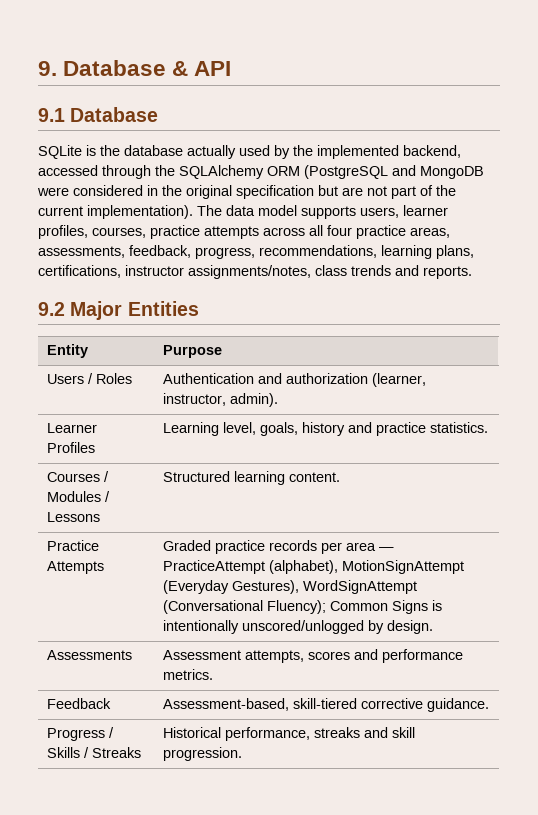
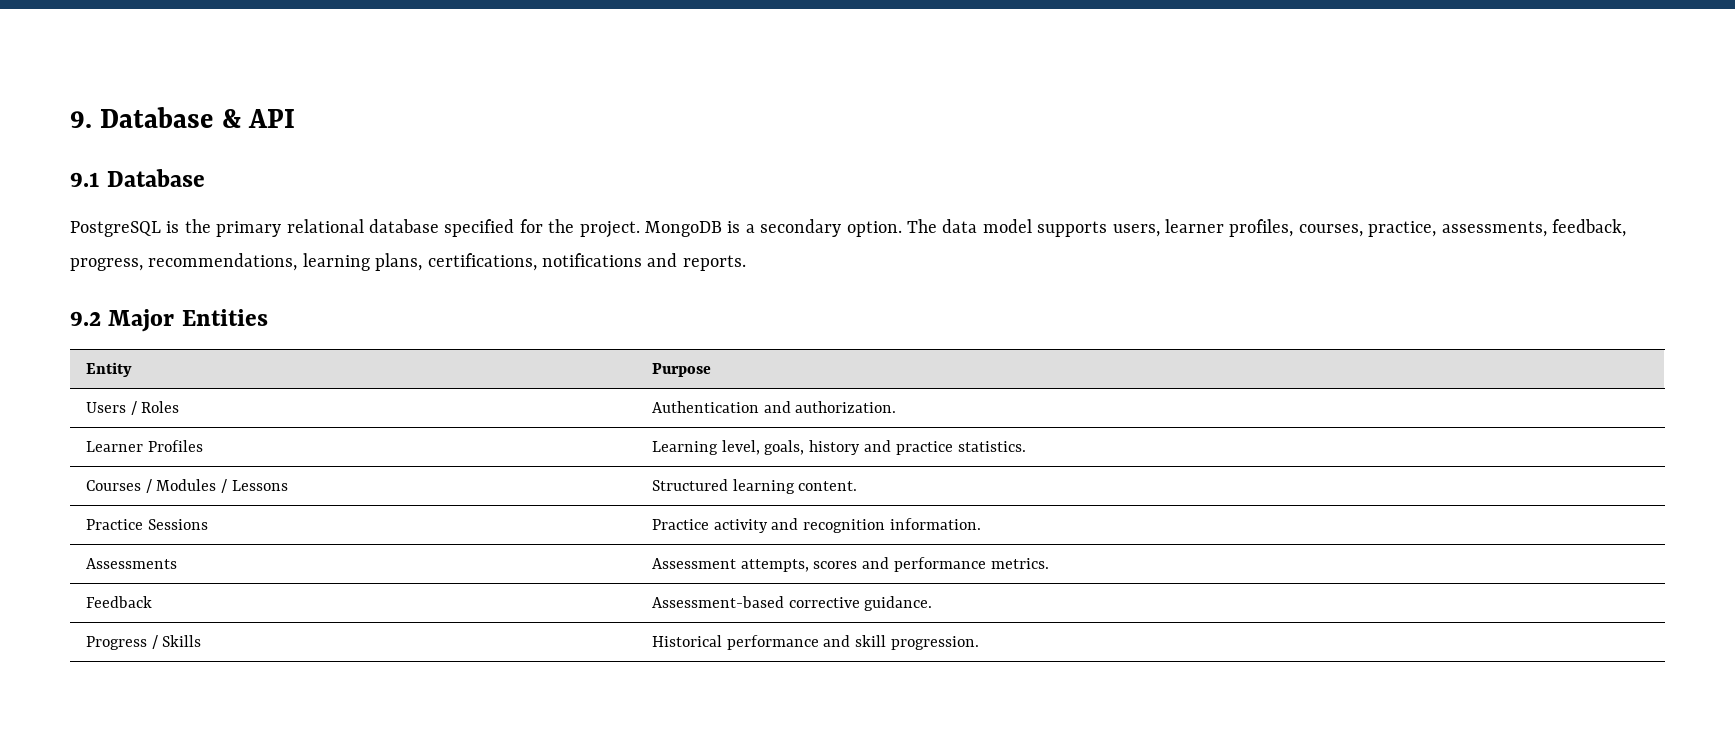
[38,145,82,159] SQLite -> [70,221,161,237] PostgreSQL
[124,145,461,159] [38,165,484,179] [37,185,456,199] [38,205,193,219] database actually used by the implemented backend, accessed through the SQLAlchemy ORM (PostgreSQL and MongoDB were considered in the original specification but are not part of the current implementation). -> [216,219,902,238] primary relational database specified for the project. MongoDB is a secondary option.
[150,225,450,239] practice attempts across all four practice areas, -> [1368,221,1437,237] practice,
[125,265,391,279] instructor assignments/notes, class trends -> [542,253,642,267] notifications
[285,373,426,387] [162,393,278,407] authorization (learner, instructor, admin). -> [795,401,897,413] authorization.
[46,561,104,574] [162,540,394,554] [162,560,464,574] [162,580,417,594] [162,600,442,614] [162,620,433,634] Attempts | Graded practice records per area — PracticeAttempt (alphabet), MotionSignAttempt (Everyday Gestures), WordSignAttempt (Conversational Fluency); Common Signs is intentionally unscored/unlogged by design. -> [147,519,208,530] [651,518,982,533] Sessions | Practice activity and recognition information.
[162,698,357,711] Assessment-based, skill-tiered -> [651,596,784,608] Assessment-based
[83,747,141,758] / Streaks -> (202, 641) none
[224,727,360,741] performance, streaks -> [726,635,819,650] performance

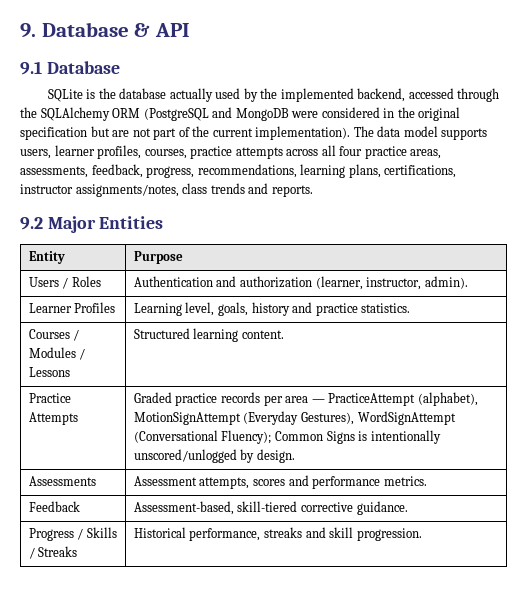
[70,221,161,237] PostgreSQL -> [47,89,83,102] SQLite
[216,219,902,238] primary relational database specified for the project. MongoDB is a secondary option. -> [119,88,500,102] [20,107,461,121] [20,126,351,140] database actually used by the implemented backend, accessed through the SQLAlchemy ORM (PostgreSQL and MongoDB were considered in the original specification but are not part of the current implementation).
[1368,221,1437,237] practice, -> [190,145,442,159] practice attempts across all four practice areas,
[542,253,642,267] notifications -> [20,183,245,197] instructor assignments/notes, class trends
[795,401,897,413] authorization. -> [239,276,468,290] authorization (learner, instructor, admin).
[147,519,208,530] [651,518,982,533] Sessions | Practice activity and recognition information. -> [28,412,78,425] [133,392,478,406] [133,411,456,425] [133,430,441,444] [133,449,295,463] Attempts | Graded practice records per area — PracticeAttempt (alphabet), MotionSignAttempt (Everyday Gestures), WordSignAttempt (Conversational Fluency); Common Signs is intentionally unscored/unlogged by design.
[651,596,784,608] Assessment-based -> [133,501,298,515] Assessment-based, skill-tiered
(202, 641) none -> [28,546,78,559] / Streaks
[726,635,819,650] performance -> [189,527,302,541] performance, streaks

